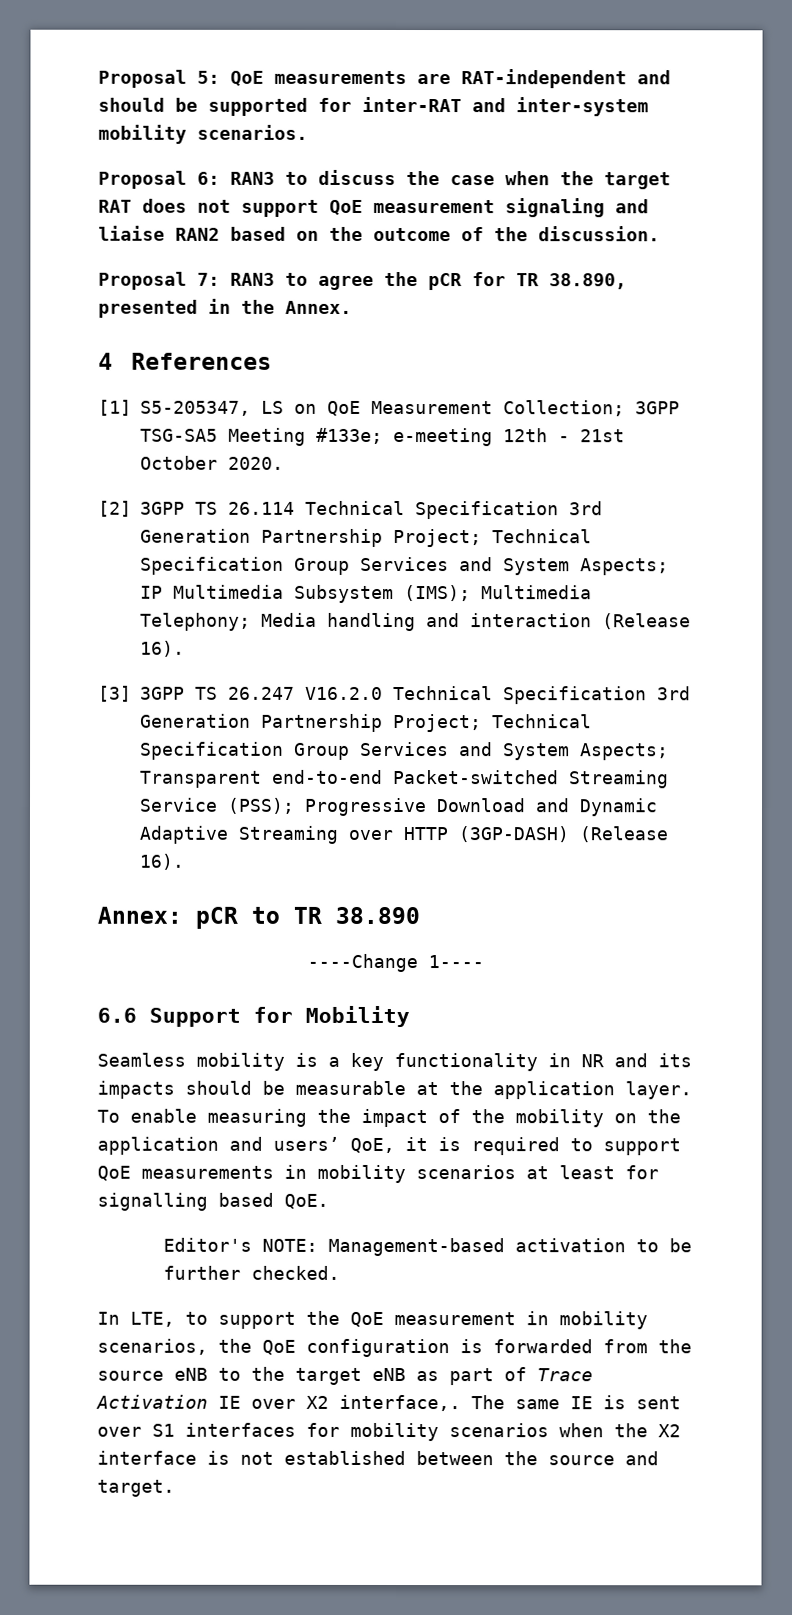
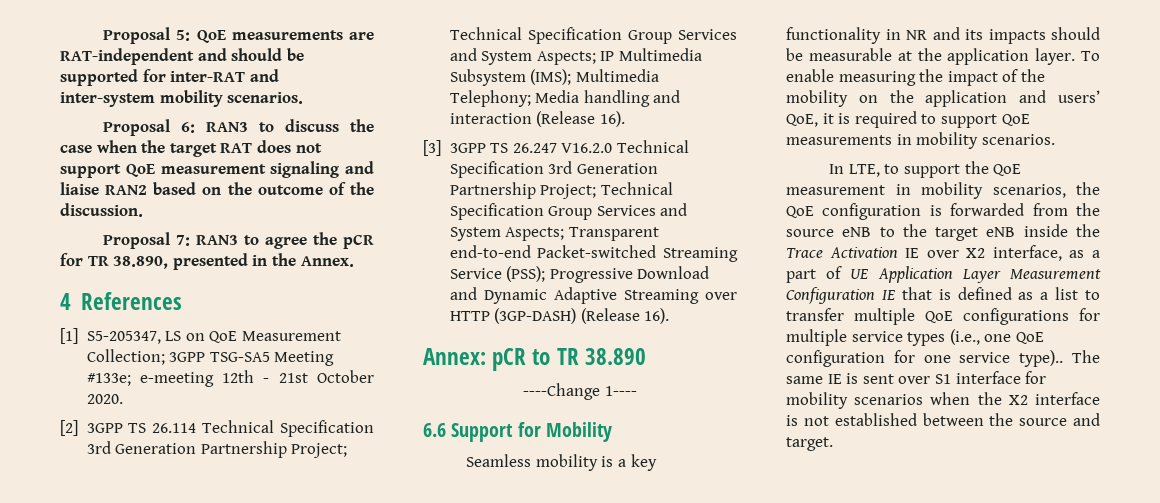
[416,1165,659,1180] [97,1192,329,1211] [162,1237,692,1257] [162,1265,340,1280] scenarios at least for signalling based QoE. // Editor's NOTE: Management-based activation to be further checked. -> [981,134,1055,145] scenarios.
[416,1367,527,1386] as part of -> [1023,224,1100,237] inside the
[339,1394,461,1412] interface,. -> [992,245,1100,261] [786,266,1101,283] [786,287,1100,304] [786,308,1100,325] [786,329,1044,346] [786,350,1064,367] interface, as a part of UE Application Layer Measurement Configuration IE that is defined as a list to transfer multiple QoE configurations for multiple service types (i.e., one QoE configuration for one service type)..
[185,1422,296,1437] interfaces -> [955,371,1021,384] interface

